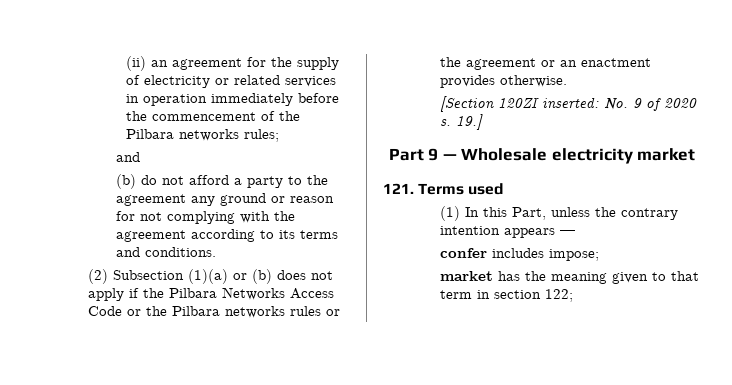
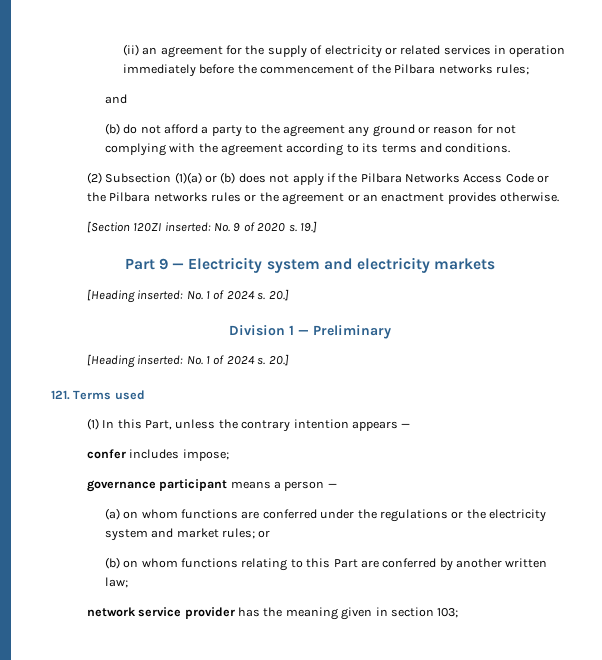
[461,148,696,164] Wholesale electricity market -> [188,257,496,273] [86,289,289,303] [229,325,391,339] [86,354,289,368] Electricity system and electricity markets // [Heading inserted: No. 1 of 2024 s. 20.] // Division 1 — Preliminary // [Heading inserted: No. 1 of 2024 s. 20.]
[439,271,493,281] market -> [86,479,337,492] [104,508,547,522] [104,528,271,541] [104,557,548,571] [104,577,128,588] [86,607,235,619] governance participant means a person — // (a) on whom functions are conferred under the regulations or the electricity system and market rules; or // (b) on whom functions relating to this Part are conferred by another written law; // network service provider
[651,271,699,281] [439,290,472,299] to that term -> (373, 613) none
[544,289,573,302] 122; -> [437,608,459,618] 103;

